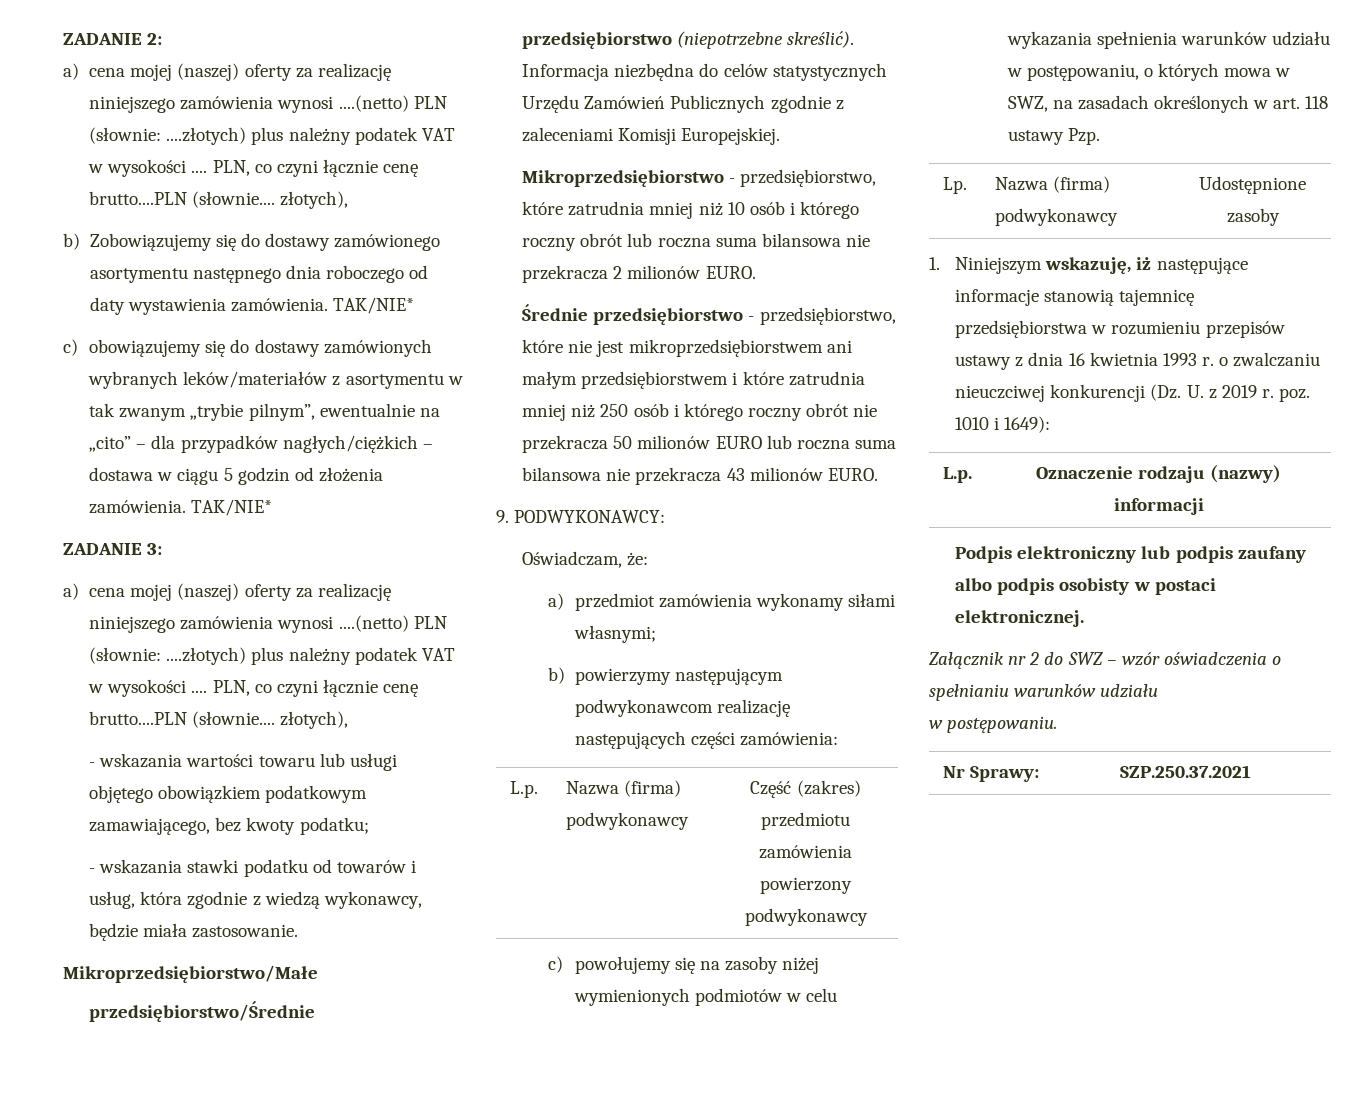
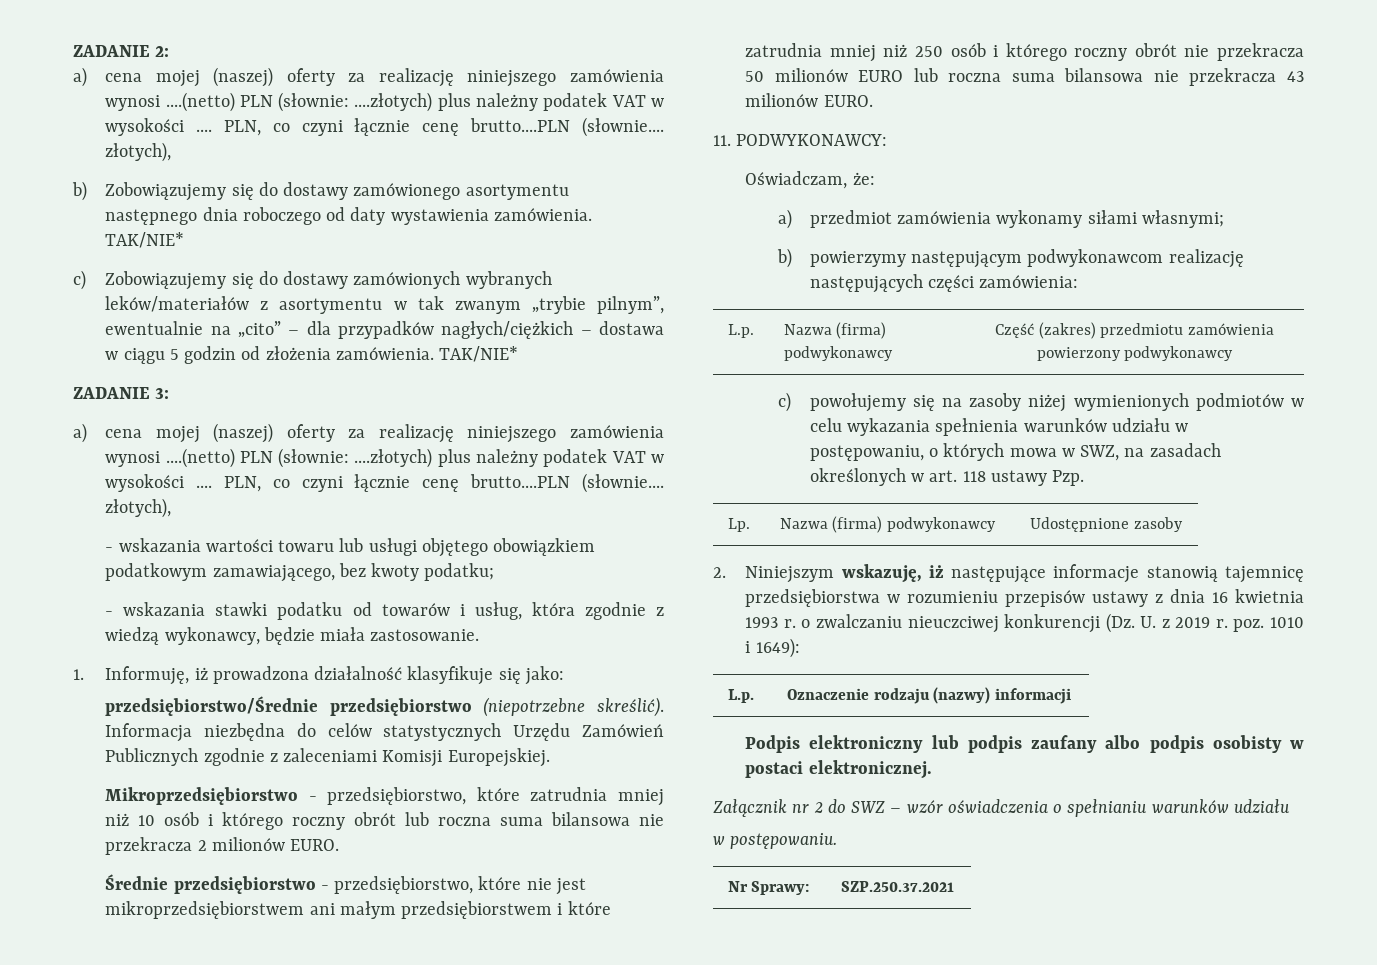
[89,339,202,357] obowiązujemy -> [105,271,227,290] Zobowiązujemy
[63,965,318,983] Mikroprzedsiębiorstwo/Małe -> [73,666,564,685] 1. Informuję, iż prowadzona działalność klasyfikuje się jako:
[496,510,509,523] 9. -> [713,135,731,146] 11.
[929,257,940,270] 1. -> [713,567,726,578] 2.

